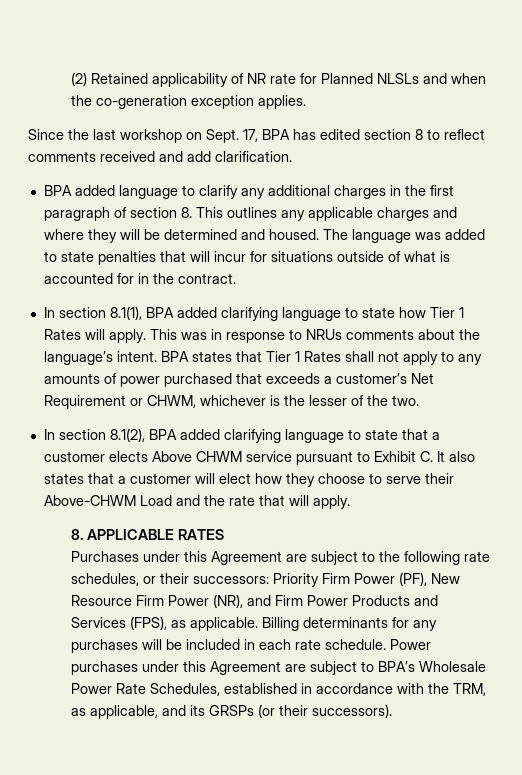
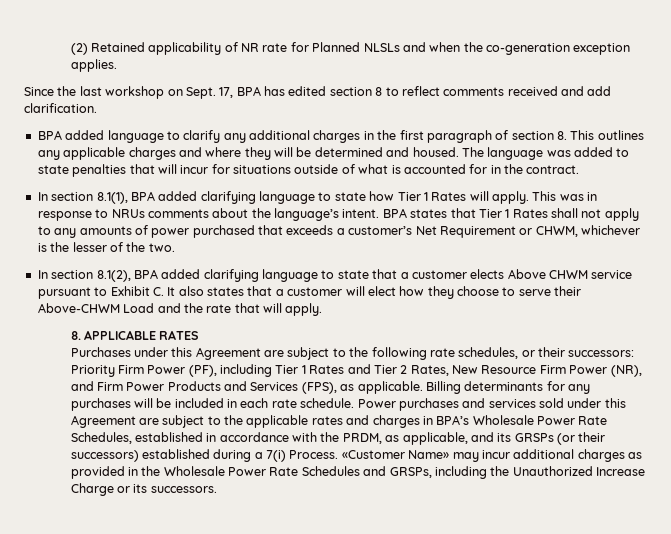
(427, 579) none -> [220,364,449,377] including Tier 1 Rates and Tier 2 Rates,
[141,661,374,675] under this Agreement are subject to -> [462,398,626,408] [70,415,433,428] and services sold under this Agreement are subject to the applicable rates and charges in
[452,683,486,696] TRM, -> [342,433,382,444] PRDM,
[311,704,392,718] successors). -> [70,449,643,462] [70,466,646,479] [70,483,217,496] successors) established during a 7(i) Process. «Customer Name» may incur additional charges as provided in the Wholesale Power Rate Schedules and GRSPs, including the Unauthorized Increase Charge or its successors.

